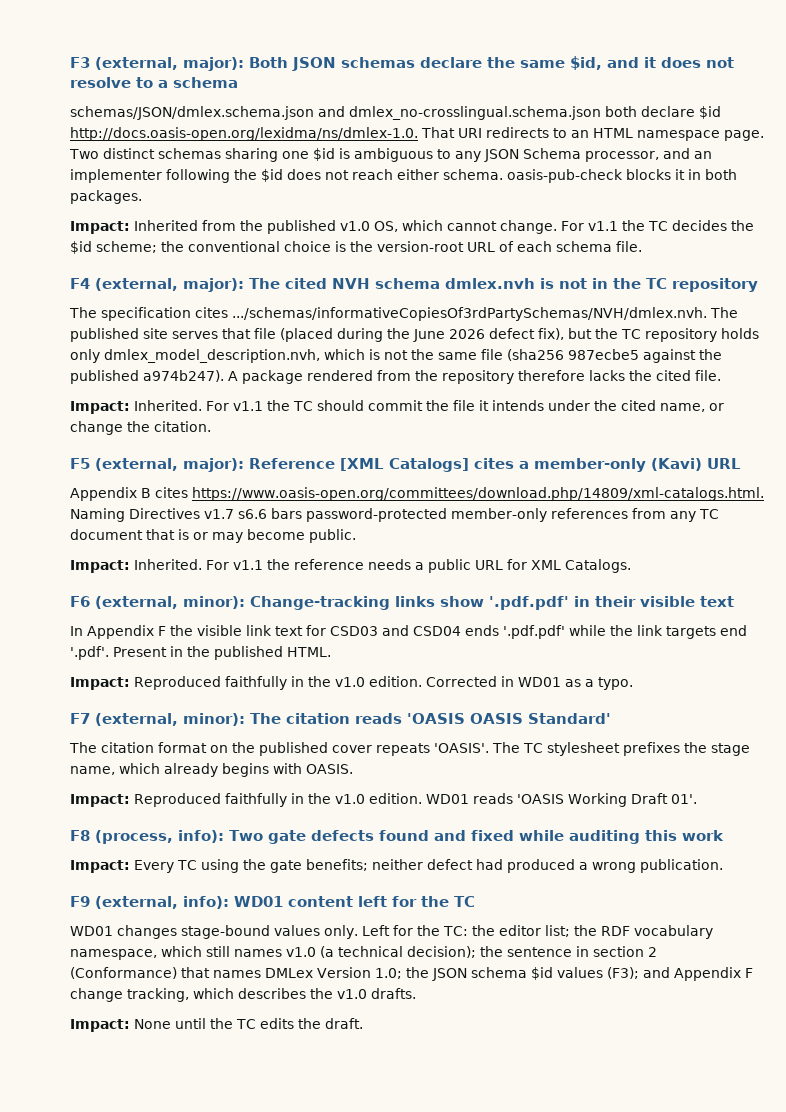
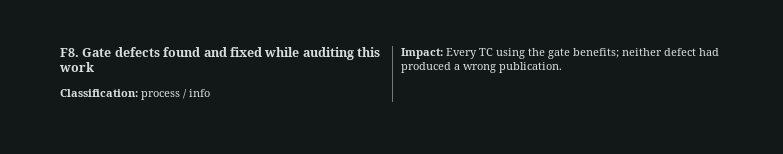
[70,56,734,71] [70,77,238,88] [70,106,721,120] [70,127,764,141] [69,148,712,162] [70,169,737,183] [70,190,142,204] [70,220,754,234] [70,241,642,254] [70,278,758,292] [69,307,738,321] [70,328,759,342] [70,349,722,363] [70,370,721,384] [70,400,724,414] [70,421,211,435] [70,458,741,472] [70,487,764,501] [70,508,719,522] [70,529,356,543] [70,559,631,573] [70,596,734,610] [70,625,747,639] [70,646,331,660] [70,676,633,690] [70,713,611,726] [69,742,750,756] [70,763,353,777] [70,793,697,807] [70,830,306,844] F3 (external, major): Both JSON schemas declare the same $id, and it does not resolve to a schema // schemas/JSON/dmlex.schema.json and dmlex_no-crosslingual.schema.json both declare $id http://docs.oasis-open.org/lexidma/ns/dmlex-1.0. That URI redirects to an HTML namespace page. Two distinct schemas sharing one $id is ambiguous to any JSON Schema processor, and an implementer following the $id does not reach either schema. oasis-pub-check blocks it in both packages. // Impact: Inherited from the published v1.0 OS, which cannot change. For v1.1 the TC decides the $id scheme; the conventional choice is the version-root URL of each schema file. // F4 (external, major): The cited NVH schema dmlex.nvh is not in the TC repository // The specification cites .../schemas/informativeCopiesOf3rdPartySchemas/NVH/dmlex.nvh. The published site serves that file (placed during the June 2026 defect fix), but the TC repository holds only dmlex_model_description.nvh, which is not the same file (sha256 987ecbe5 against the published a974b247). A package rendered from the repository therefore lacks the cited file. // Impact: Inherited. For v1.1 the TC should commit the file it intends under the cited name, or change the citation. // F5 (external, major): Reference [XML Catalogs] cites a member-only (Kavi) URL // Appendix B cites https://www.oasis-open.org/committees/download.php/14809/xml-catalogs.html. Naming Directives v1.7 s6.6 bars password-protected member-only references from any TC document that is or may become public. // Impact: Inherited. For v1.1 the reference needs a public URL for XML Catalogs. // F6 (external, minor): Change-tracking links show '.pdf.pdf' in their visible text // In Appendix F the visible link text for CSD03 and CSD04 ends '.pdf.pdf' while the link targets end '.pdf'. Present in the published HTML. // Impact: Reproduced faithfully in the v1.0 edition. Corrected in WD01 as a typo. // F7 (external, minor): The citation reads 'OASIS OASIS Standard' // The citation format on the published cover repeats 'OASIS'. The TC stylesheet prefixes the stage name, which already begins with OASIS. // Impact: Reproduced faithfully in the v1.0 edition. WD01 reads 'OASIS Working Draft 01'. // F8 (process, info): Two gate -> [60,48,112,57] F8. Gate
(724, 835) none -> [60,89,210,100] // Classification: process / info
[70,896,475,909] [70,925,713,939] [70,946,657,960] [70,967,753,981] [70,988,416,1002] [70,1018,363,1032] // F9 (external, info): WD01 content left for the TC // WD01 changes stage-bound values only. Left for the TC: the editor list; the RDF vocabulary namespace, which still names v1.0 (a technical decision); the sentence in section 2 (Conformance) that names DMLex Version 1.0; the JSON schema $id values (F3); and Appendix F change tracking, which describes the v1.0 drafts. // Impact: None until the TC edits the draft. -> (562, 67) none

